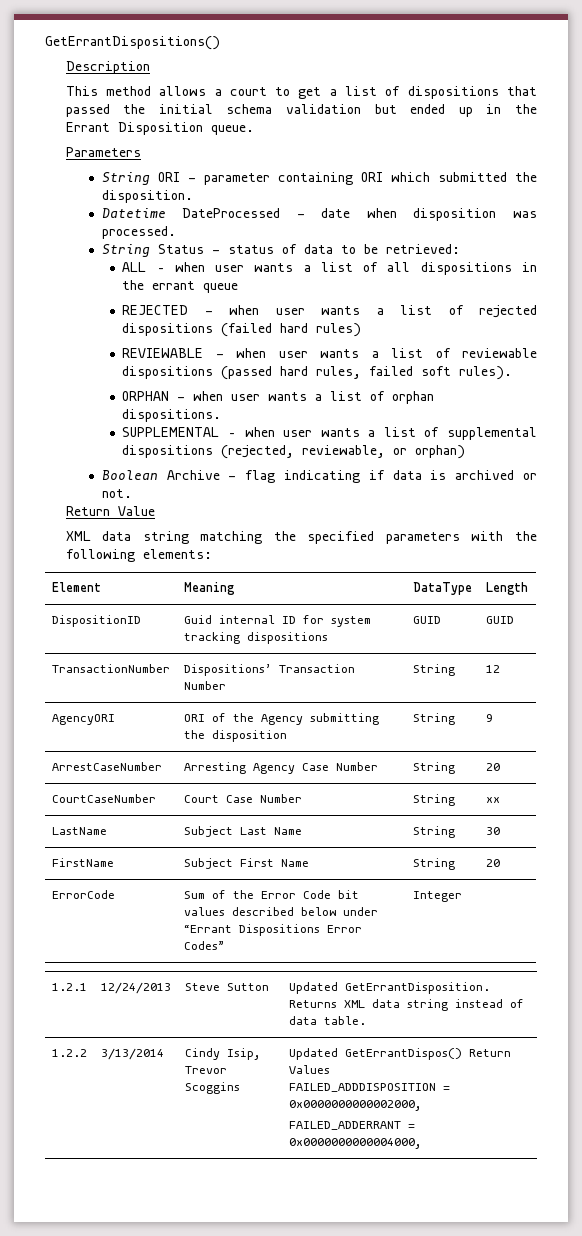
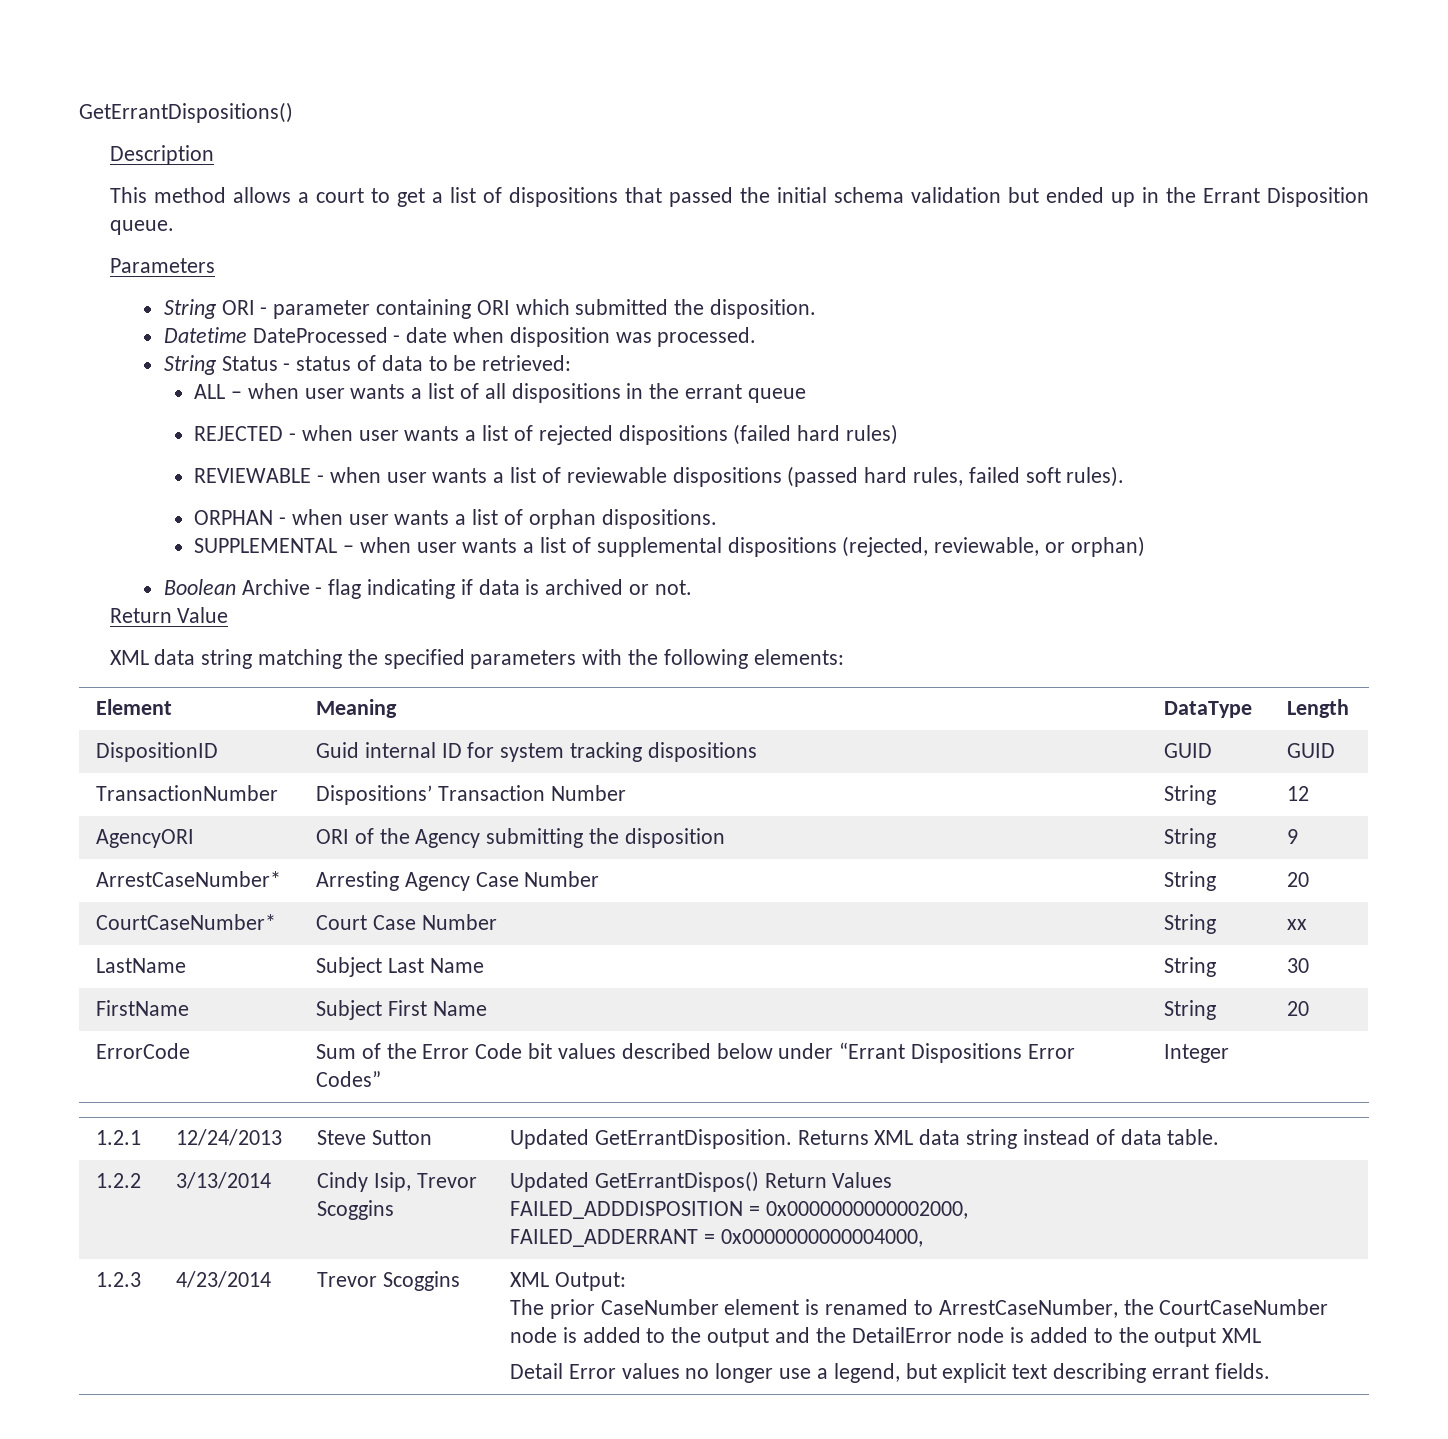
[51,762,162,771] ArrestCaseNumber -> [96,871,282,887] ArrestCaseNumber*
[51,794,156,803] CourtCaseNumber -> [96,914,277,930] CourtCaseNumber*
(422, 1143) none -> [96,1272,142,1287] [176,1271,272,1288] [317,1271,460,1291] [510,1272,626,1291] [510,1299,1329,1319] [510,1327,1262,1347] [510,1363,1270,1383] // 1.2.3 | 4/23/2014 | Trevor Scoggins | XML Output: // The prior CaseNumber element is renamed to ArrestCaseNumber, the CourtCaseNumber node is added to the output and the DetailError node is added to the output XML // Detail Error values no longer use a legend, but explicit text describing errant fields.

